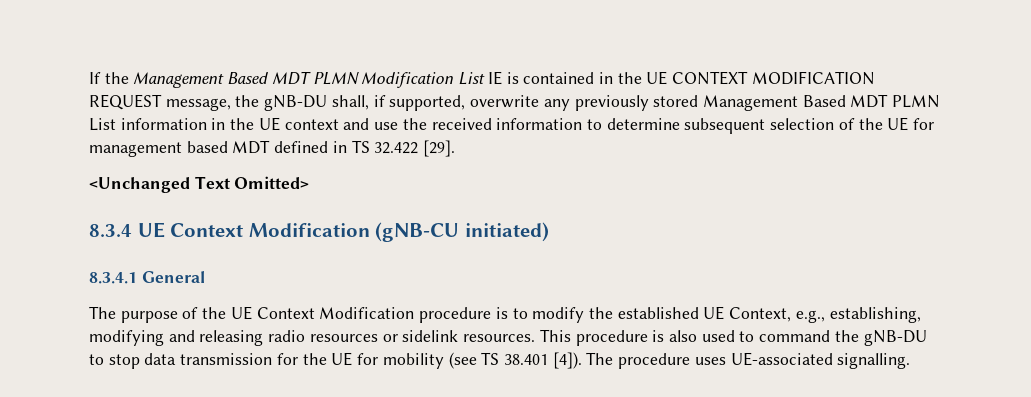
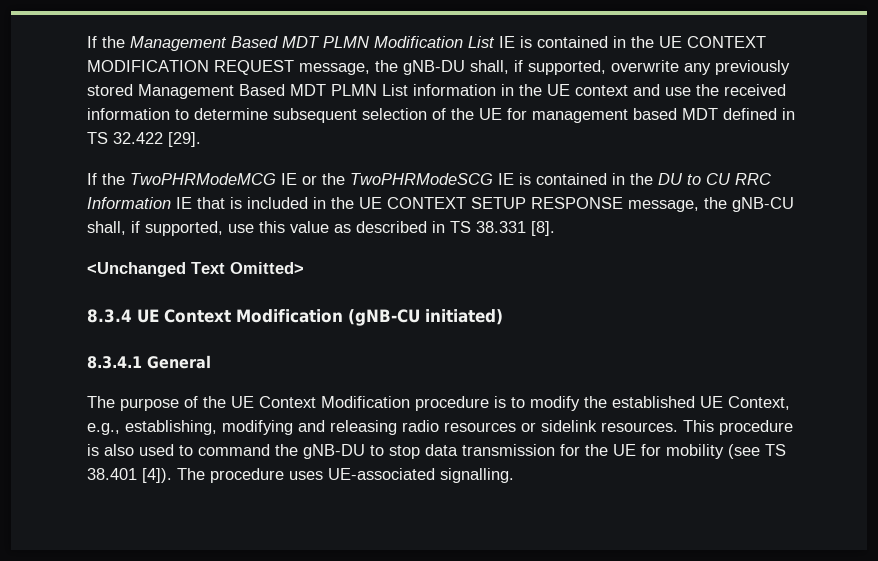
(456, 148) none -> [87,173,771,185] [87,197,794,212] [87,221,555,236] // If the TwoPHRModeMCG IE or the TwoPHRModeSCG IE is contained in the DU to CU RRC Information IE that is included in the UE CONTEXT SETUP RESPONSE message, the gNB-CU shall, if supported, use this value as described in TS 38.331 [8].

